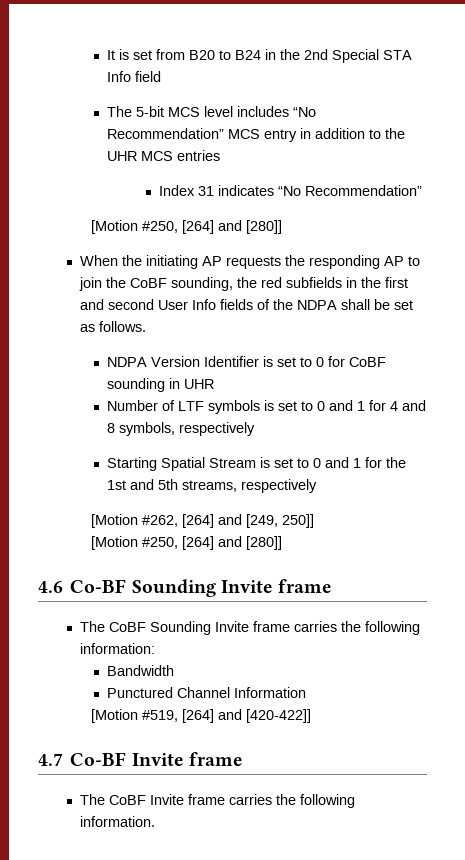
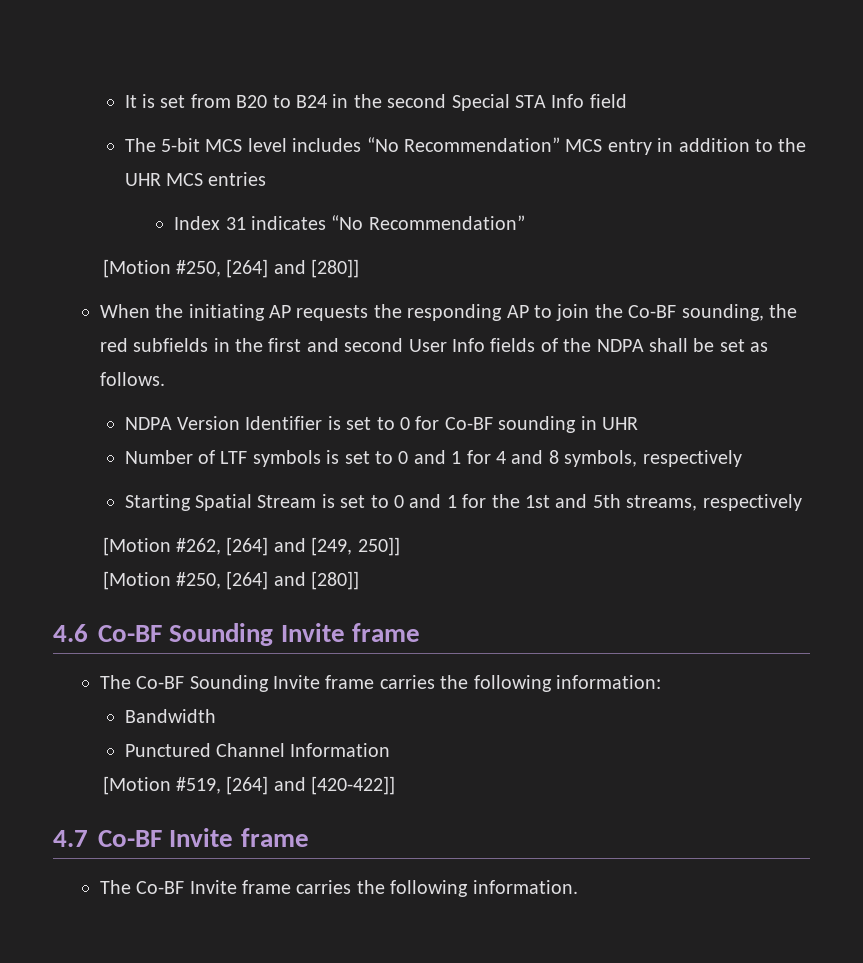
[303,49,328,60] 2nd -> [387,94,447,108] second
[130,278,168,288] CoBF -> [628,305,677,318] Co-BF
[348,357,386,367] CoBF -> [444,417,493,430] Co-BF
[109,622,147,632] CoBF -> [136,676,185,689] Co-BF
[109,795,147,805] CoBF -> [136,881,185,894] Co-BF

